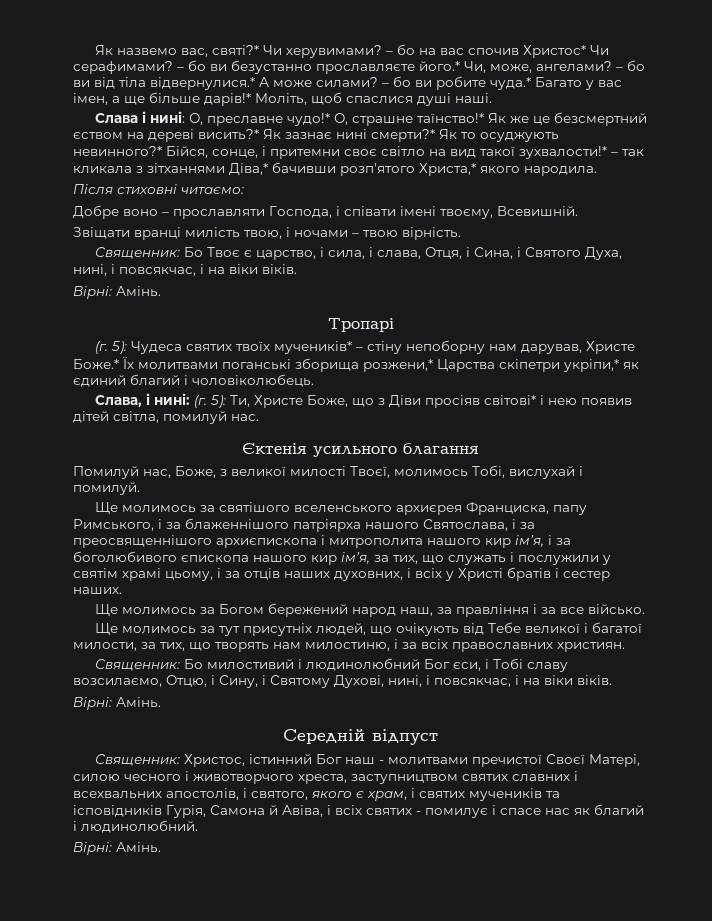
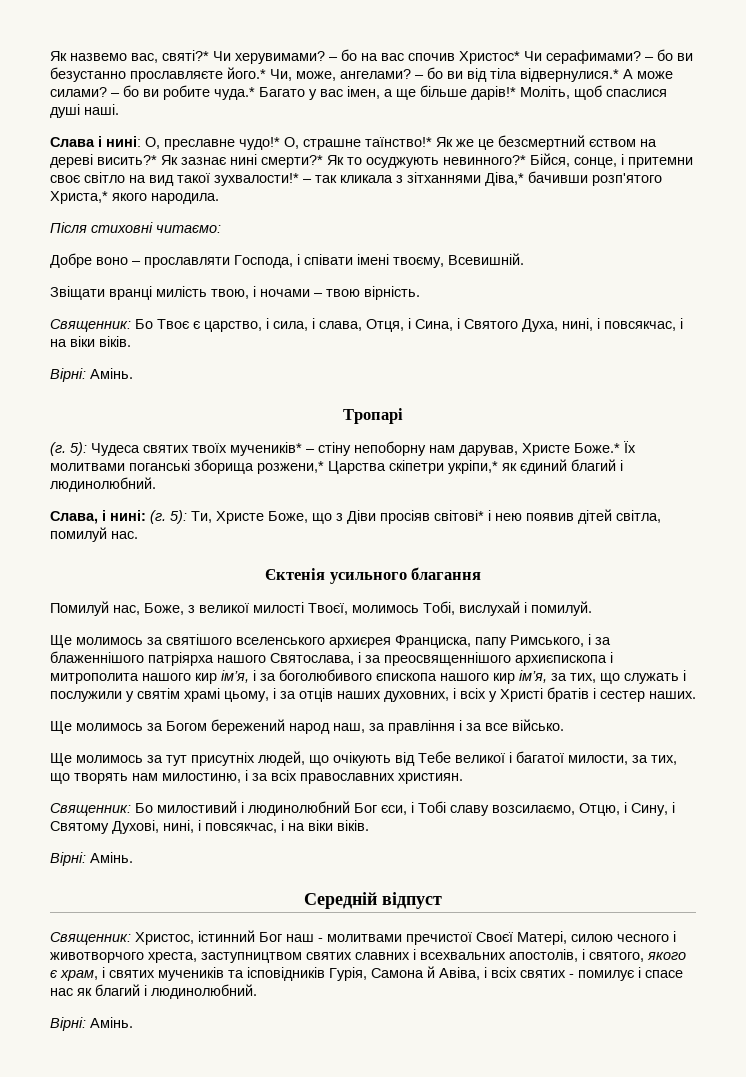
[192,374,314,387] чоловіколюбець. -> [50,477,156,492] людинолюбний.

